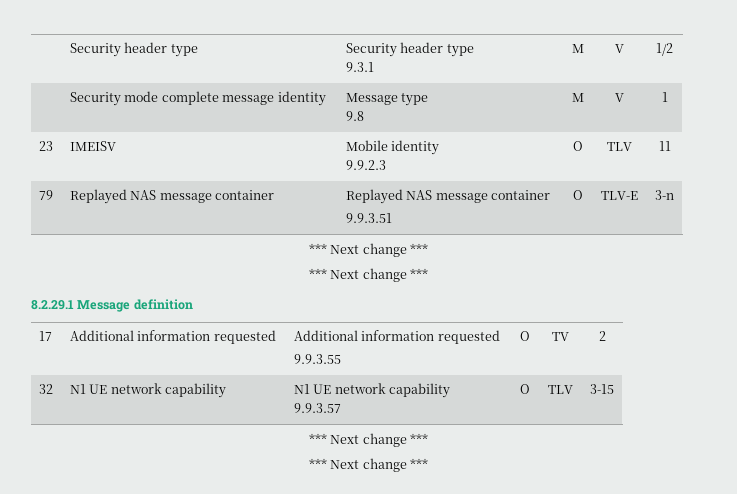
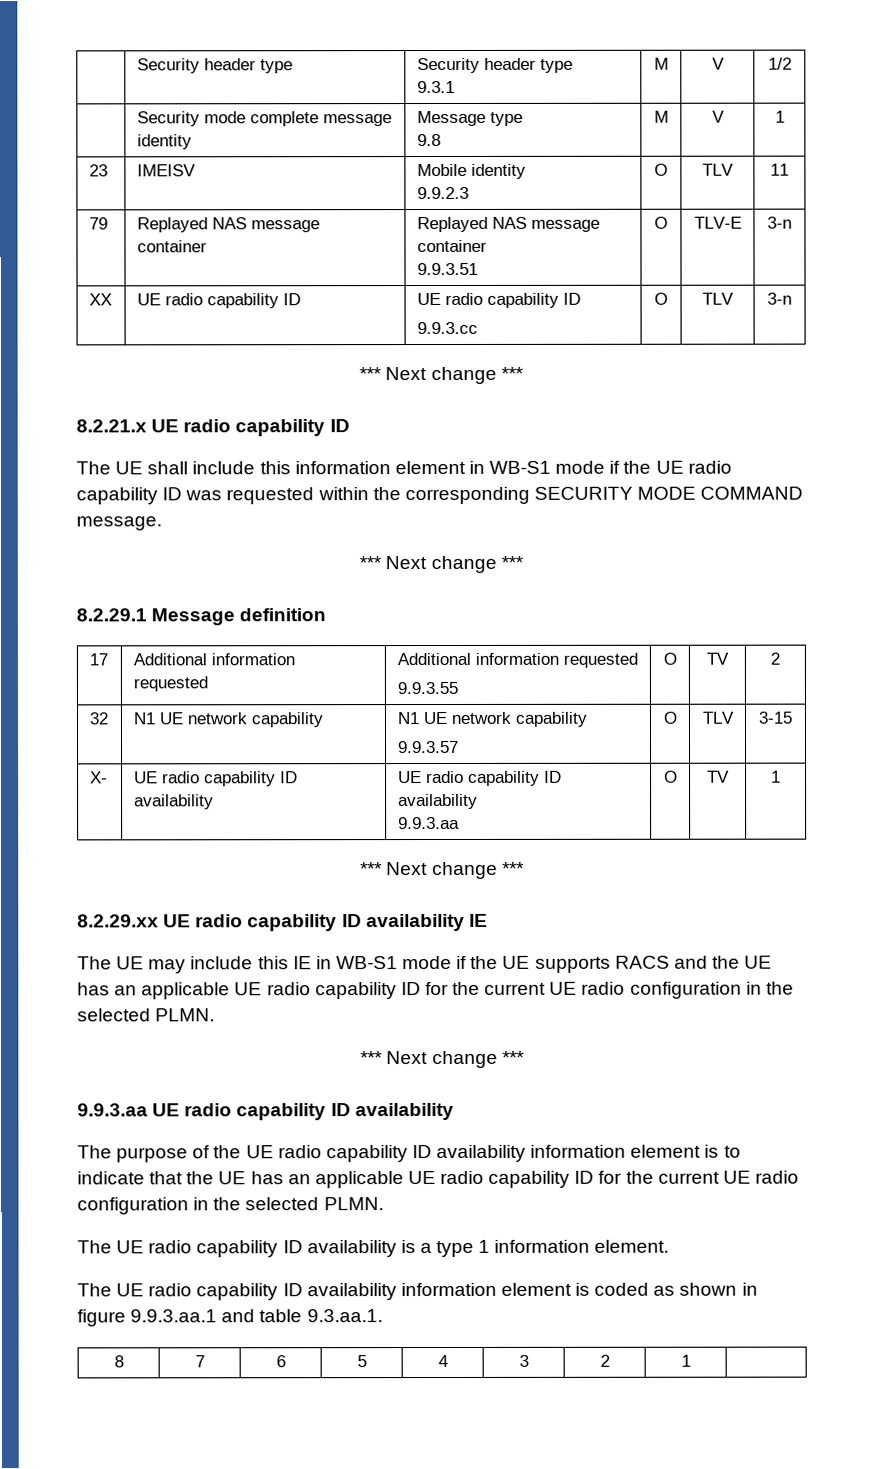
[308,243,429,257] // *** Next change *** -> [88,293,112,306] [136,293,301,309] [416,292,581,308] [416,321,478,335] [654,292,668,305] [702,292,734,305] [767,292,792,305] [359,366,524,385] [76,419,350,437] [76,460,732,475] [76,486,804,505] [76,516,162,531] // XX | UE radio capability ID | UE radio capability ID // 9.9.3.cc | O | TLV | 3-n // *** Next change *** // 8.2.21.x UE radio capability ID // The UE shall include this information element in WB-S1 mode if the UE radio capability ID was requested within the corresponding SECURITY MODE COMMAND message.
[308,433,429,447] [308,458,429,472] // *** Next change *** // *** Next change *** -> [89,771,108,784] [133,771,298,787] [133,794,214,810] [397,770,562,786] [397,793,478,810] [397,816,460,830] [663,770,678,783] [707,770,730,783] [771,770,781,783] [360,861,525,880] [77,913,488,932] [77,955,773,974] [77,981,794,1000] [77,1008,216,1022] [360,1050,525,1069] [77,1102,454,1121] [77,1144,741,1163] [77,1170,799,1189] [77,1197,384,1215] [77,1239,670,1258] [77,1282,758,1301] [77,1309,383,1327] [113,1355,124,1368] [194,1355,205,1368] [275,1355,286,1368] [356,1355,367,1368] [437,1354,448,1368] [518,1354,529,1367] [599,1354,610,1367] [680,1354,691,1367] // X- | UE radio capability ID availability | UE radio capability ID availability // 9.9.3.aa | O | TV | 1 // *** Next change *** // 8.2.29.xx UE radio capability ID availability IE // The UE may include this IE in WB-S1 mode if the UE supports RACS and the UE has an applicable UE radio capability ID for the current UE radio configuration in the selected PLMN. // *** Next change *** // 9.9.3.aa UE radio capability ID availability // The purpose of the UE radio capability ID availability information element is to indicate that the UE has an applicable UE radio capability ID for the current UE radio configuration in the selected PLMN. // The UE radio capability ID availability is a type 1 information element. // The UE radio capability ID availability information element is coded as shown in figure 9.9.3.aa.1 and table 9.3.aa.1. // 8 | 7 | 6 | 5 | 4 | 3 | 2 | 1 |

